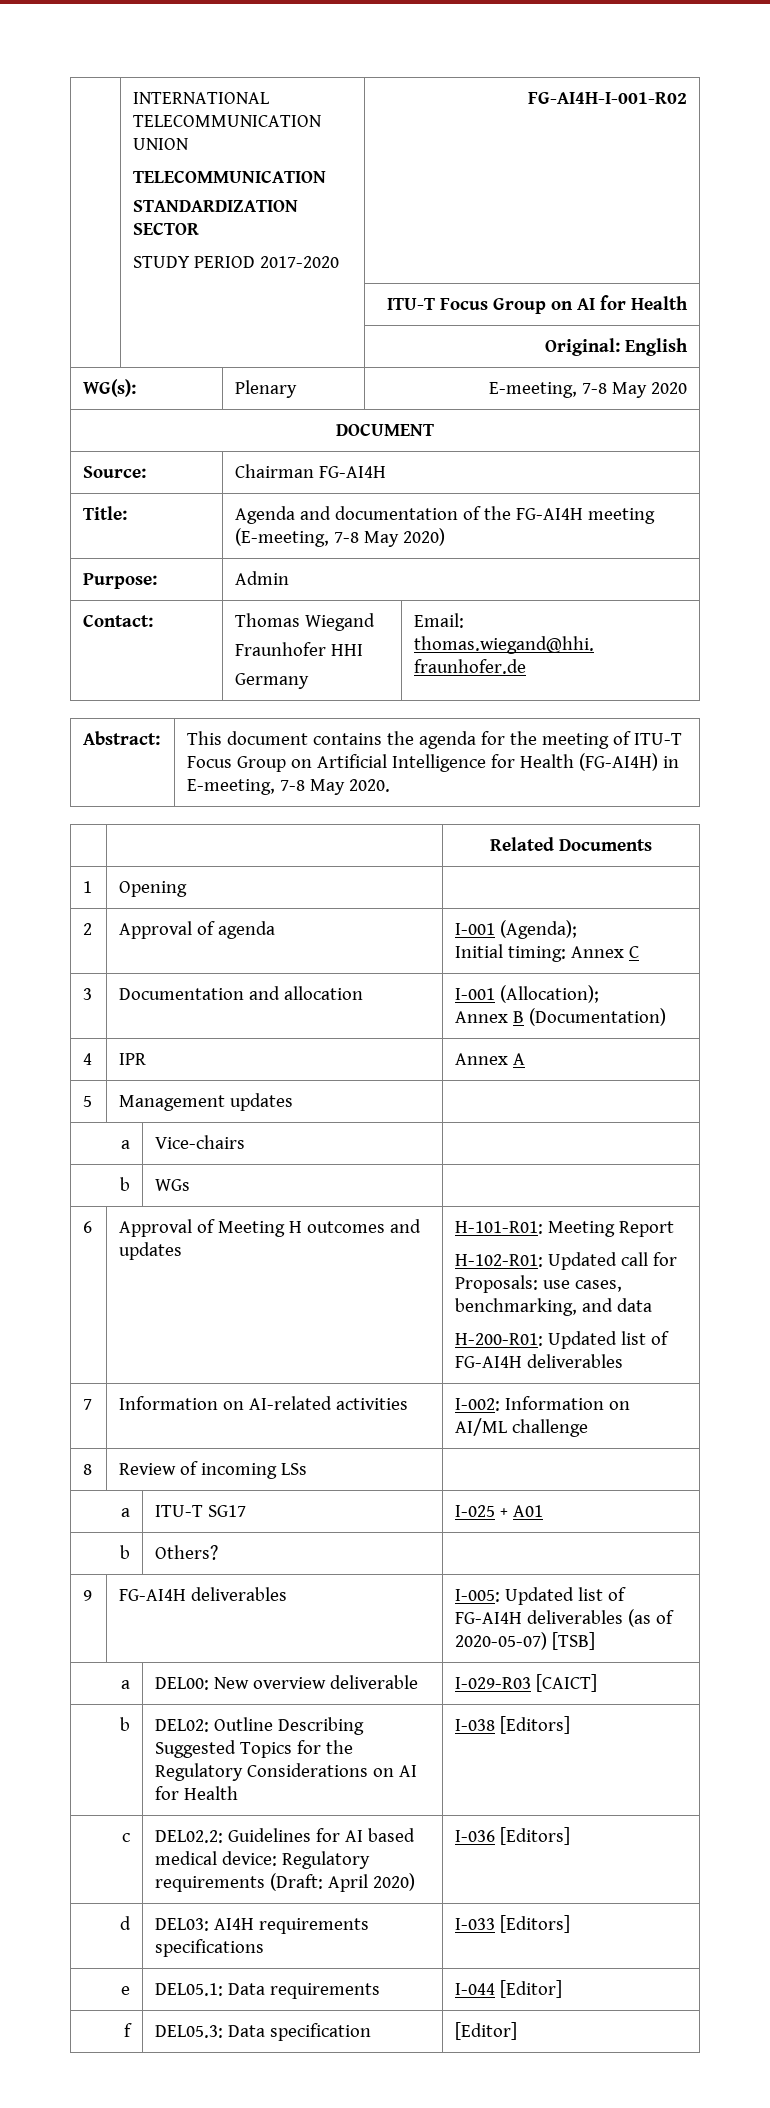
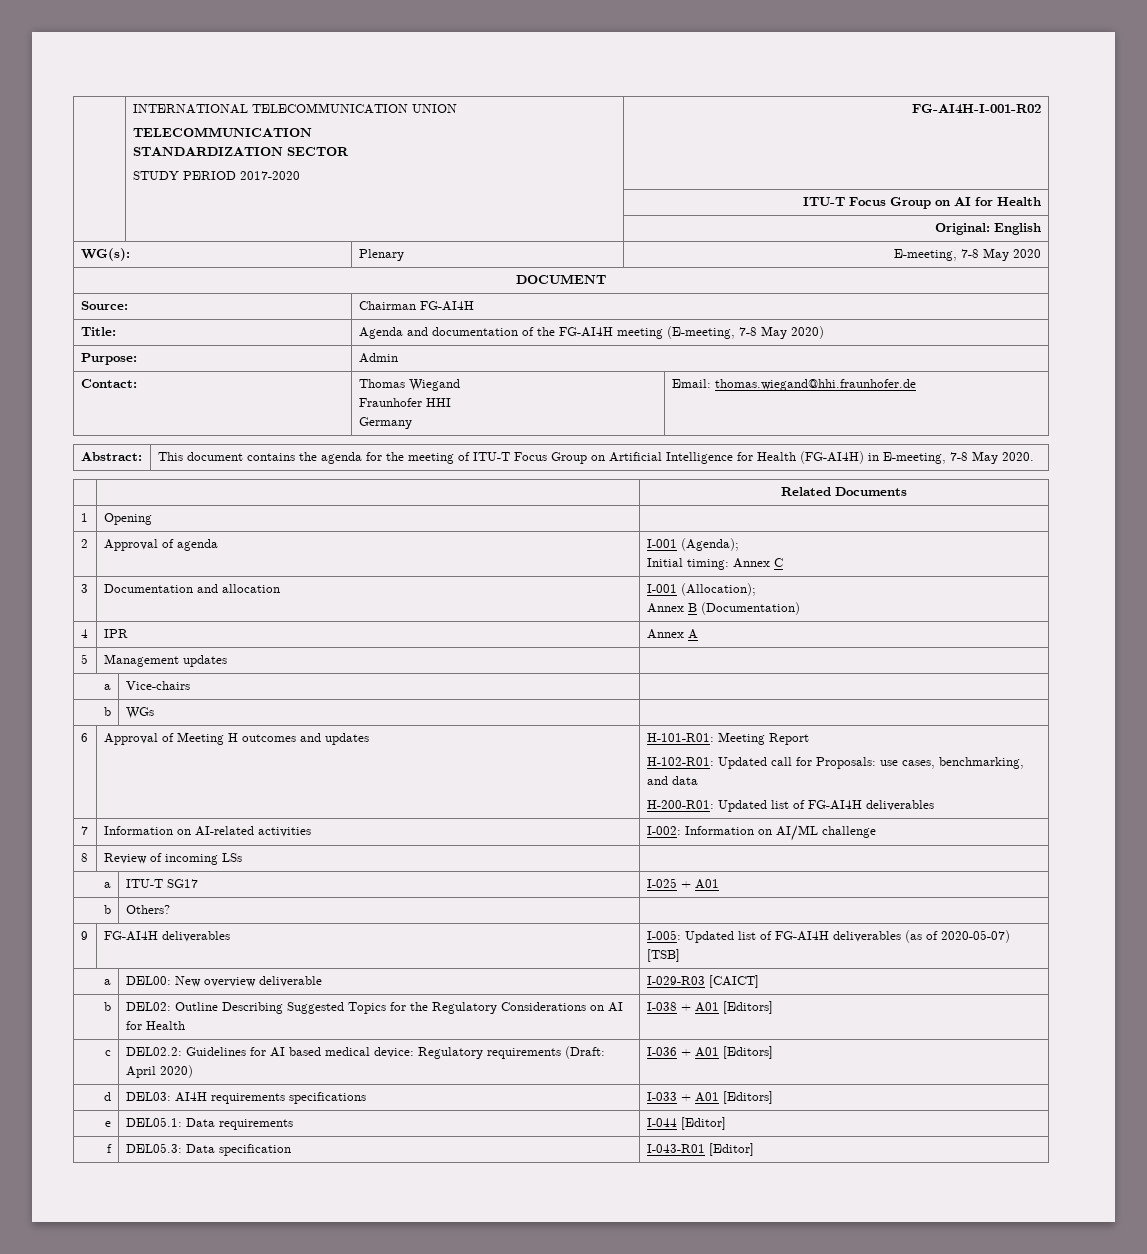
(496, 1725) none -> [680,1002,719,1012] + A01
(496, 1836) none -> [680,1047,719,1057] + A01
(496, 1924) none -> [680,1092,719,1102] + A01
(372, 2032) none -> [646,1144,705,1153] I-043-R01

